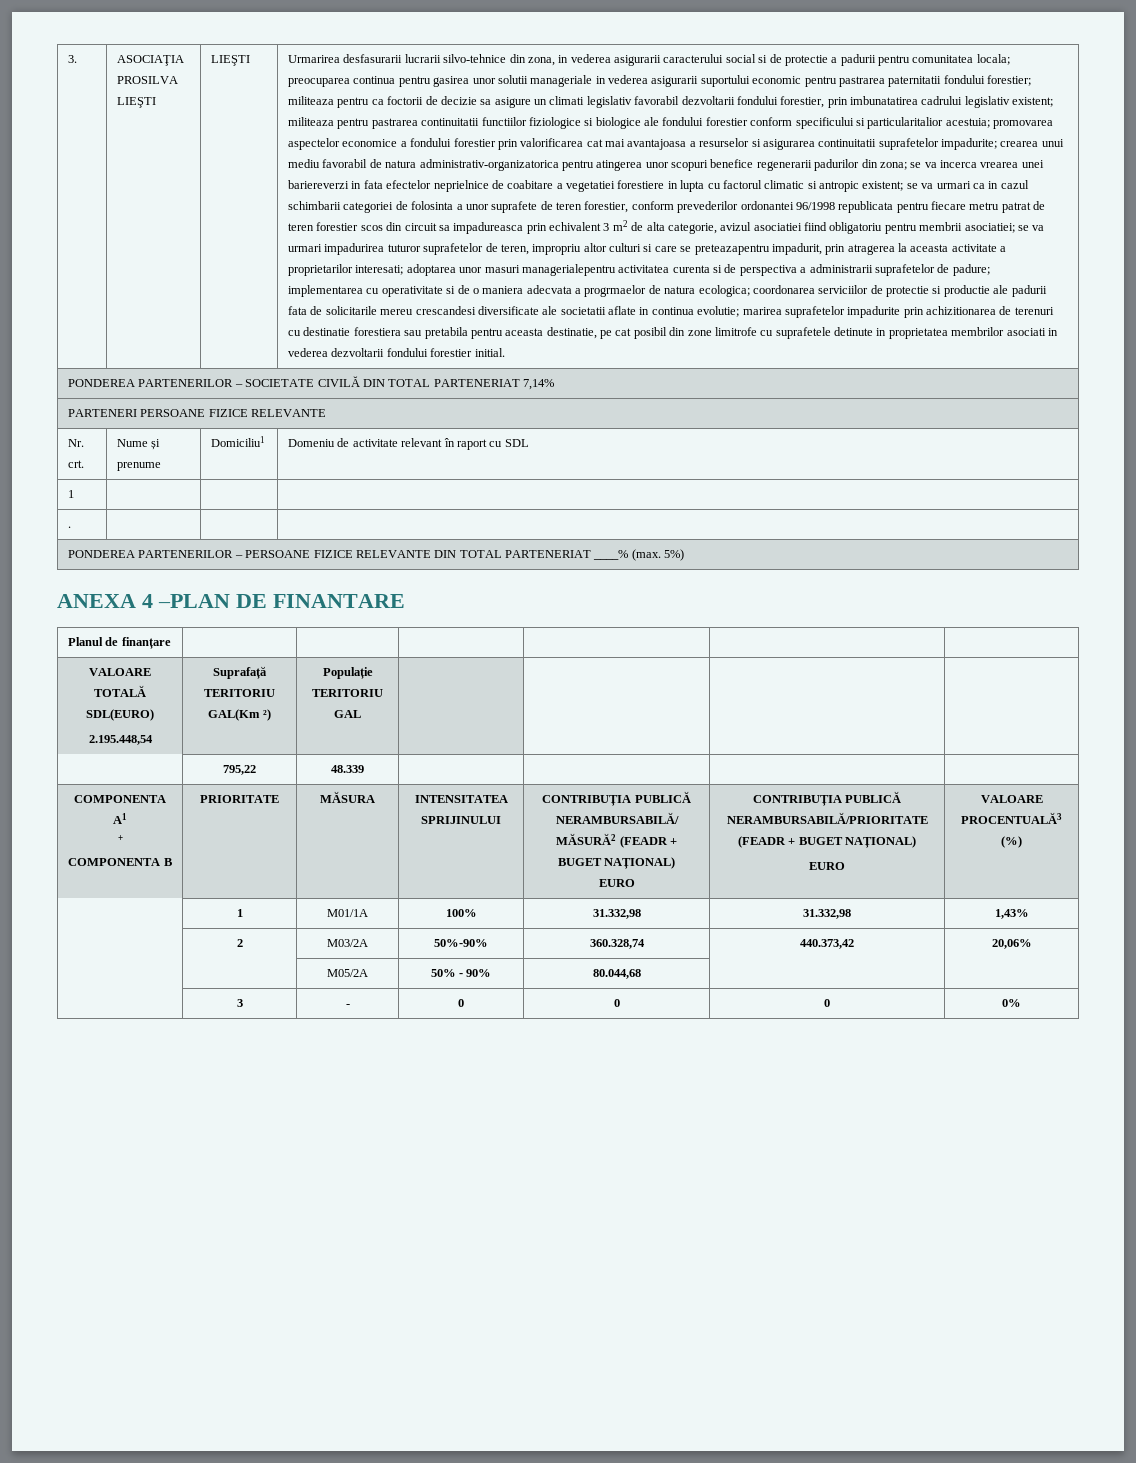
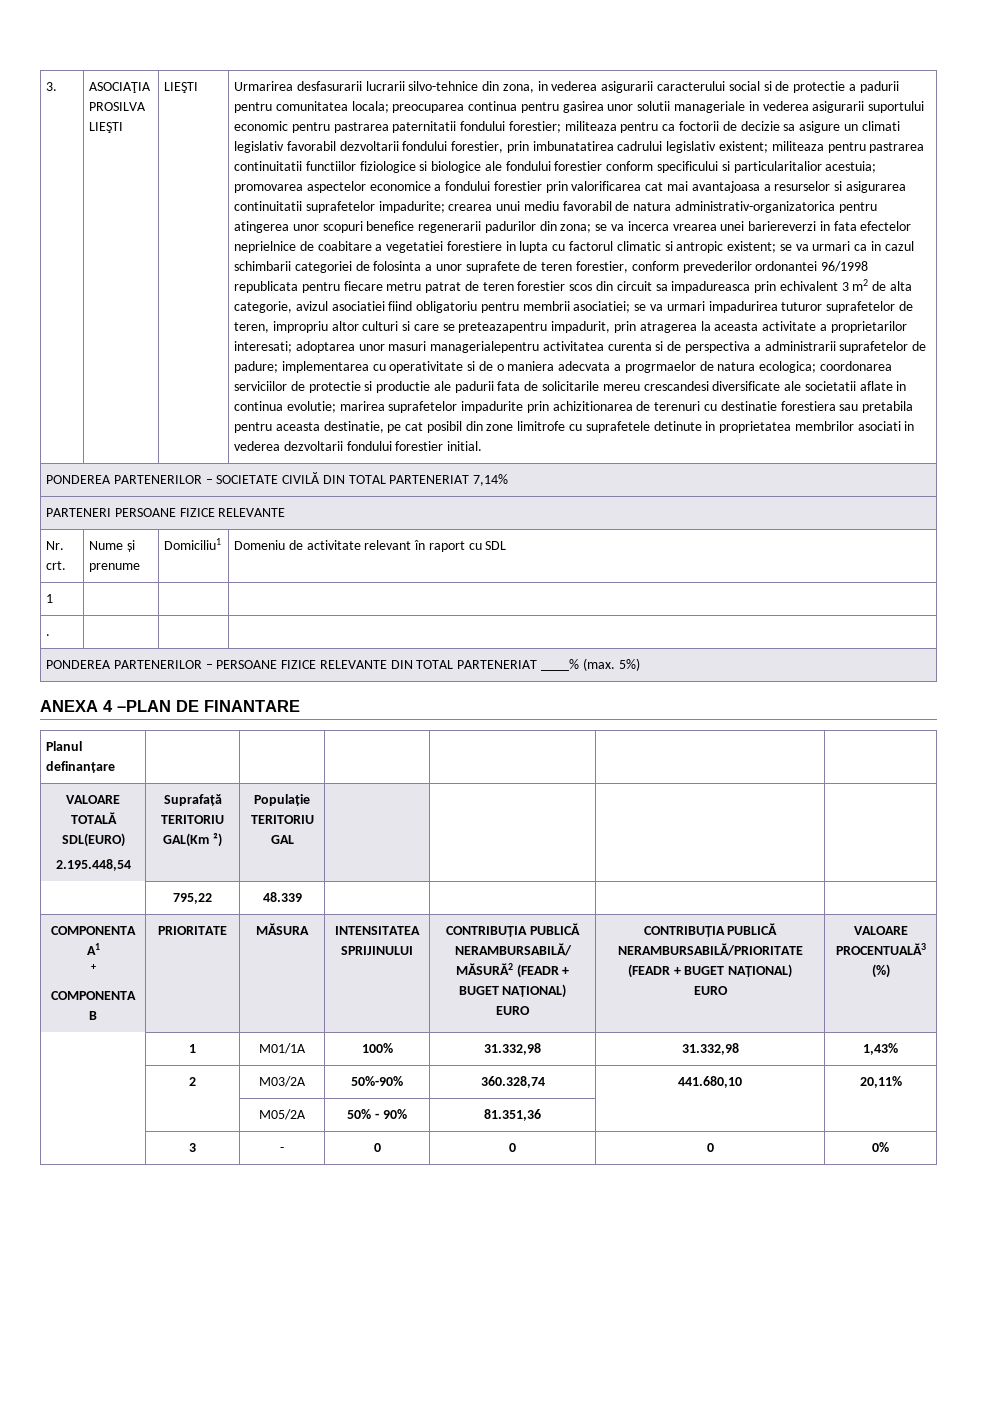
[105,637,171,649] de finanțare -> [45,761,115,773] definanțare
[800,939,855,949] [991,939,1032,949] 440.373,42 | 20,06% -> [678,1076,742,1088] [859,1076,902,1088] 441.680,10 | 20,11%
[592,969,641,979] 80.044,68 -> [484,1109,541,1121] 81.351,36

